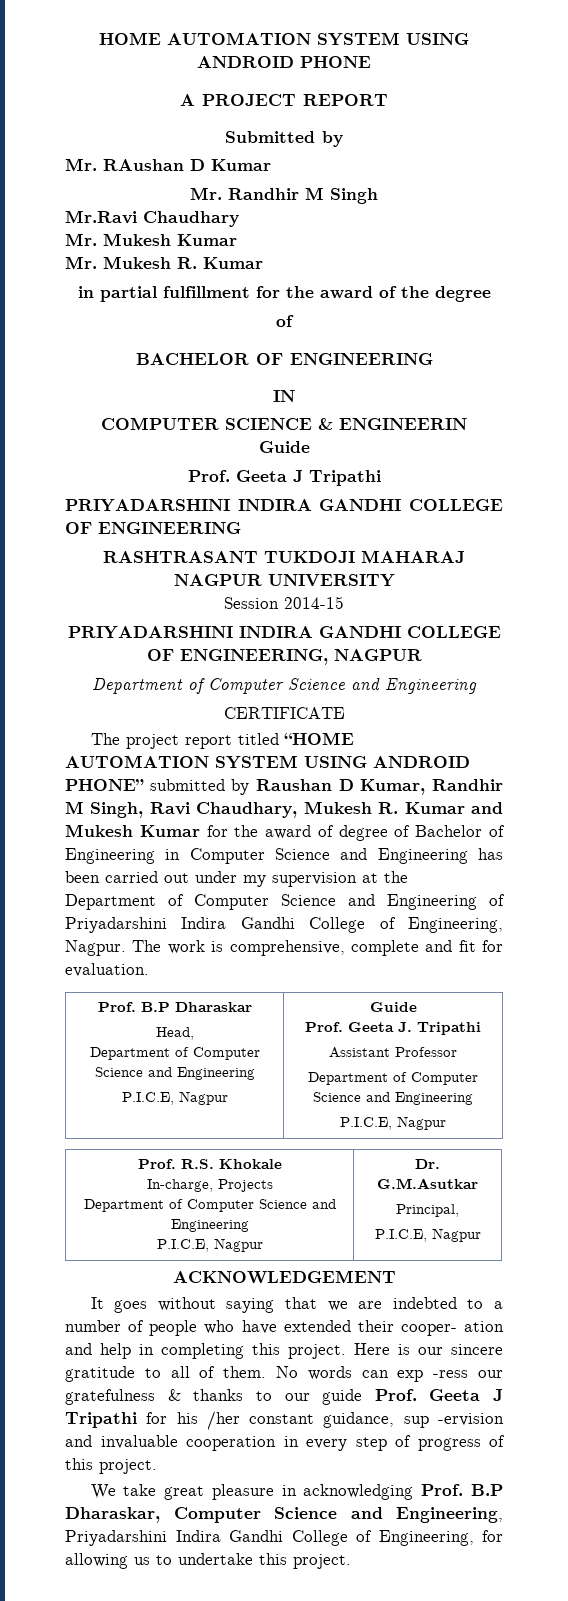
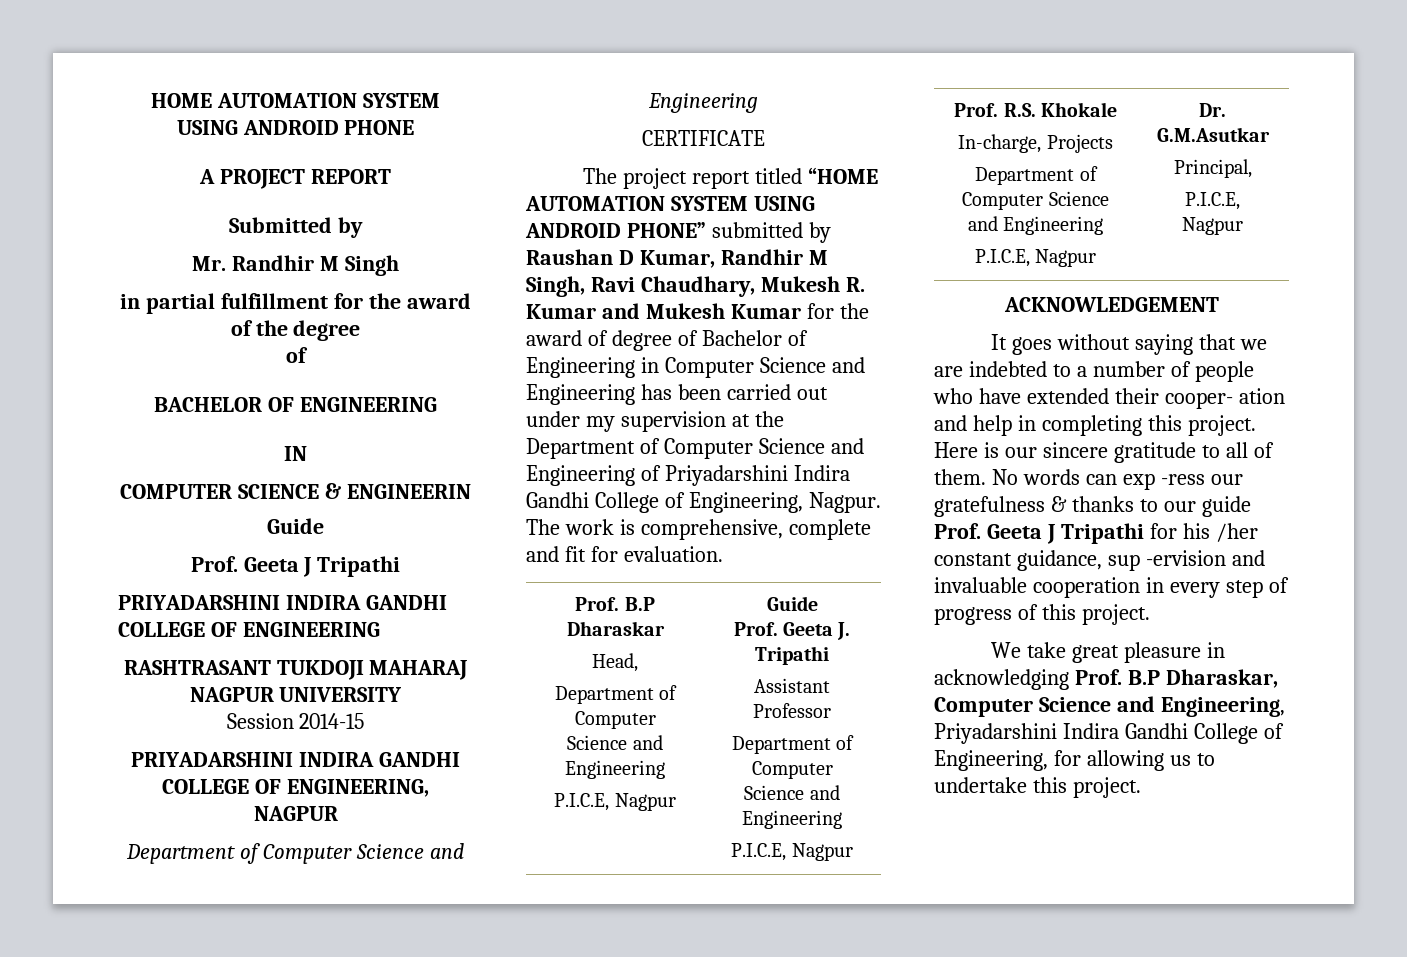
[65,158,271,171] // Mr. RAushan D Kumar -> (363, 227) none
[65,210,239,227] [65,233,237,246] [65,256,263,269] // Mr.Ravi Chaudhary // Mr. Mukesh Kumar // Mr. Mukesh R. Kumar -> (399, 265) none

